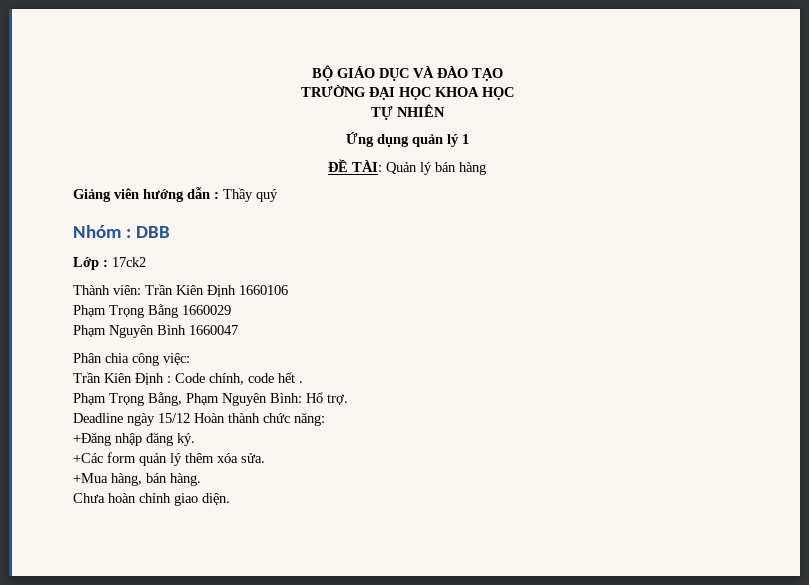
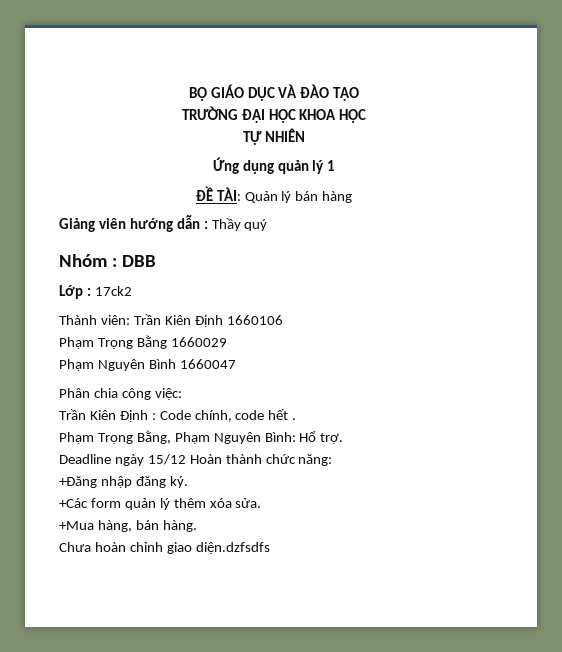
[202,493,230,505] diện. -> [195,542,270,554] diện.dzfsdfs

